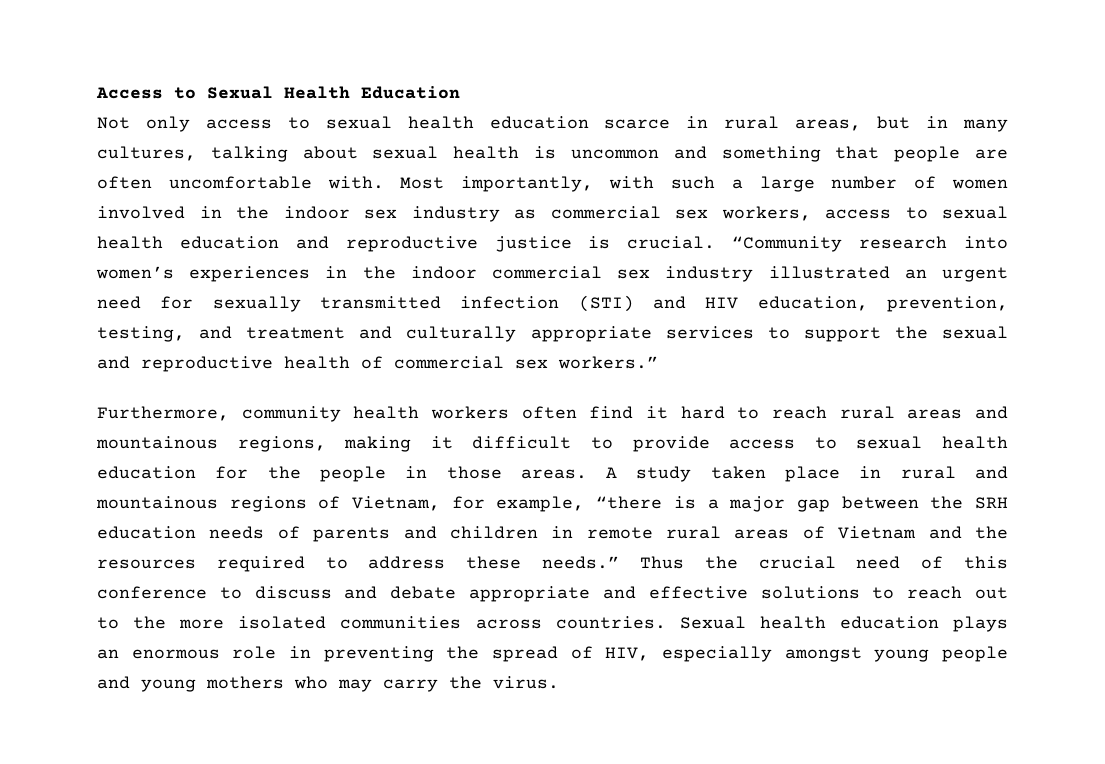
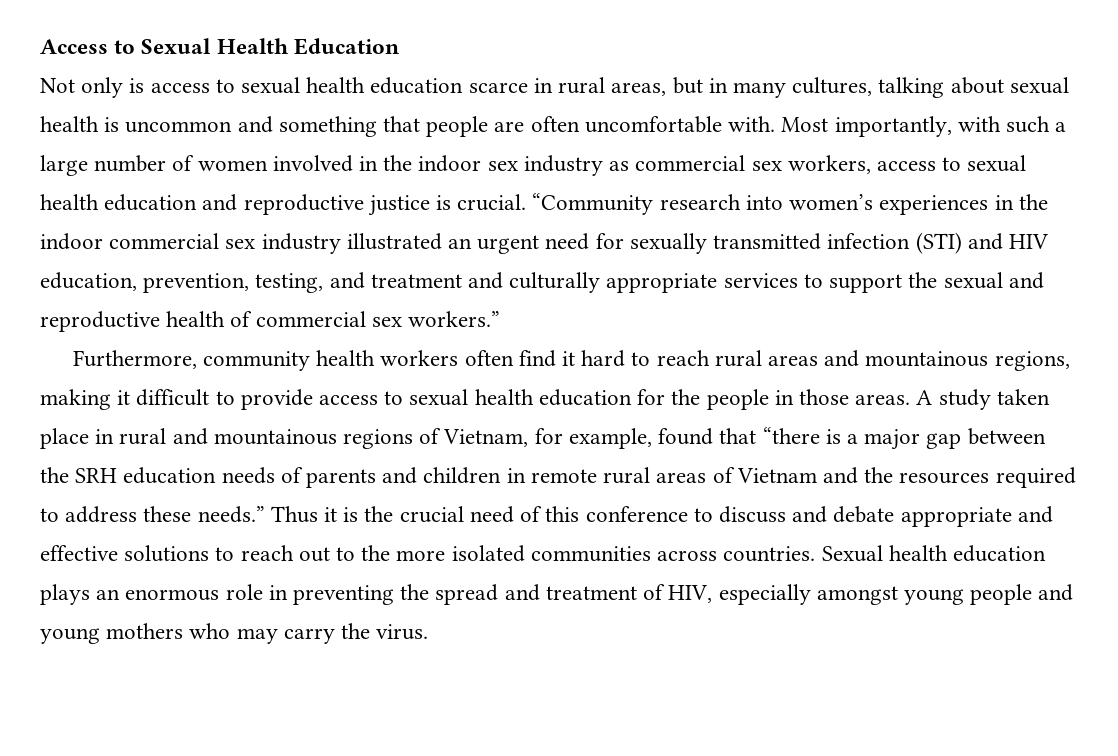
(190, 124) none -> [129,78,145,93] is
(585, 504) none -> [658,428,757,445] found that
(684, 562) none -> [324,507,359,522] it is
(558, 654) none -> [504,584,637,601] and treatment

